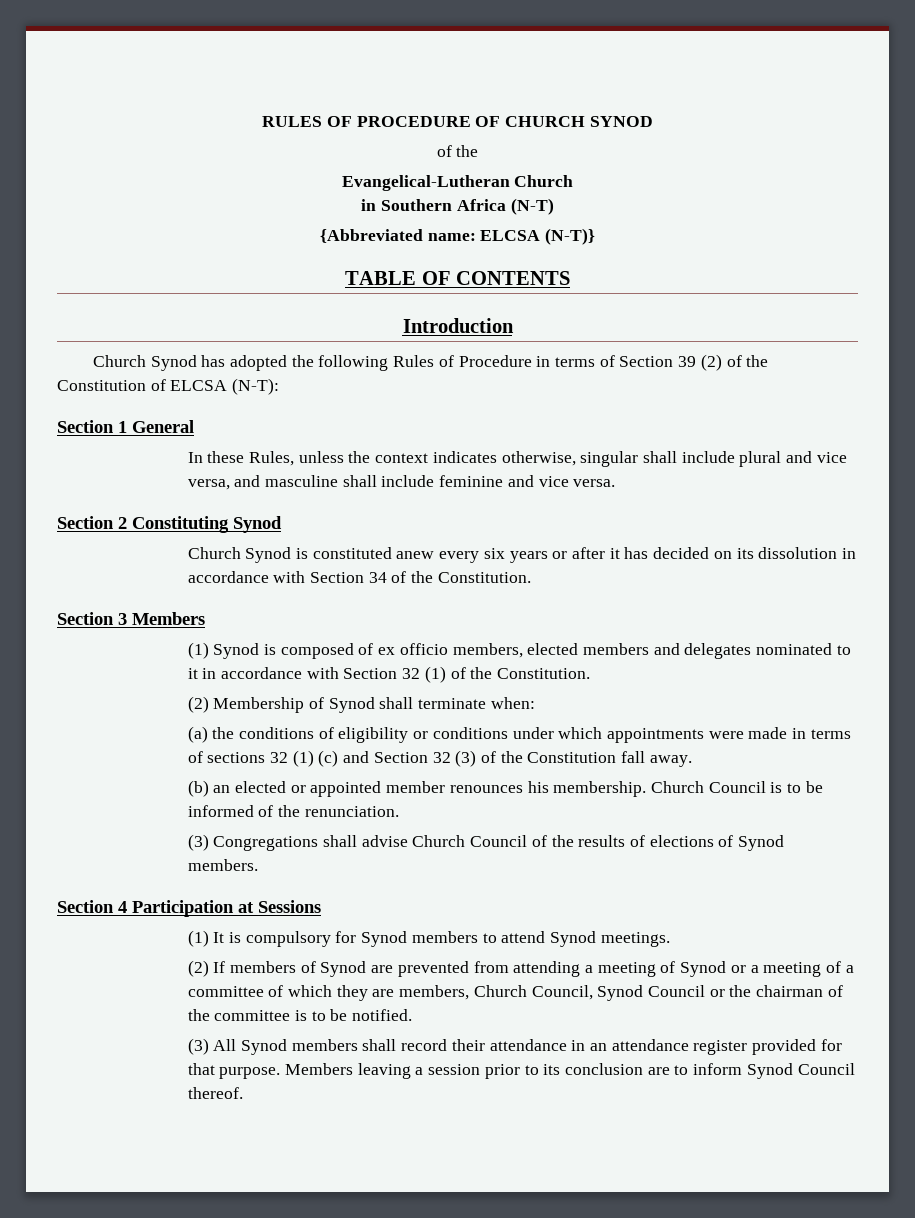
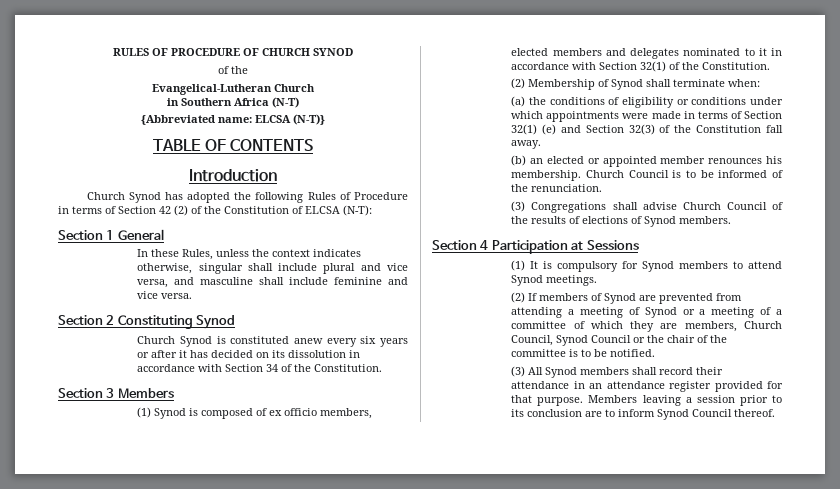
[678,356,697,367] 39 -> [159,206,171,214] 42
[402,666,446,683] 32 (1) -> [640,61,667,72] 32(1)
[207,750,477,767] sections 32 (1) (c) and Section 32 (3) -> [744,111,782,119] [511,124,655,135] Section 32(1) (e) and Section 32(3)
[756,985,824,997] chairman -> [667,335,696,343] chair

